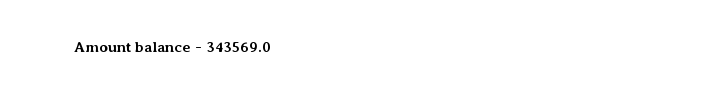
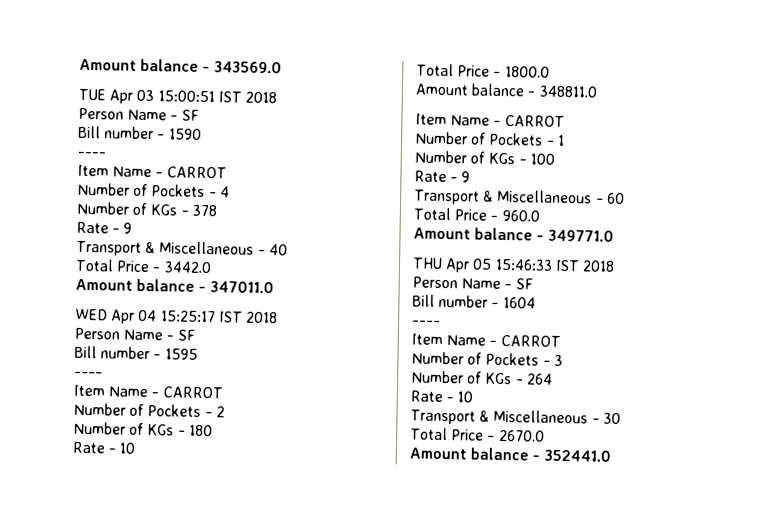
(272, 47) none -> [78,88,277,104] [78,107,200,121] [78,125,202,140] [77,151,106,158] [77,164,227,179] [77,182,230,198] [76,201,217,217] [76,221,133,234] [76,240,288,256] [75,258,212,274] [75,278,274,294] [75,308,278,324] [74,327,196,341] [74,345,198,360] [74,371,103,378] [73,384,223,399] [73,402,225,418] [73,421,213,437] [72,441,136,454] [416,63,550,78] [415,83,598,98] [415,113,565,128] [415,131,565,147] [414,150,555,165] [414,170,471,183] [414,189,625,205] [413,207,540,222] [413,227,614,242] [412,257,615,273] [412,276,534,290] [412,294,536,309] [411,320,441,326] [411,333,561,347] [411,351,563,367] [411,370,553,385] [410,390,474,403] [410,409,621,425] [410,427,545,442] [409,447,611,462] // TUE Apr 03 15:00:51 IST 2018 // Person Name - SF // Bill number - 1590 // ---- // Item Name - CARROT // Number of Pockets - 4 // Number of KGs - 378 // Rate - 9 // Transport & Miscellaneous - 40 // Total Price - 3442.0 // Amount balance - 347011.0 // WED Apr 04 15:25:17 IST 2018 // Person Name - SF // Bill number - 1595 // ---- // Item Name - CARROT // Number of Pockets - 2 // Number of KGs - 180 // Rate - 10 // Total Price - 1800.0 // Amount balance - 348811.0 // Item Name - CARROT // Number of Pockets - 1 // Number of KGs - 100 // Rate - 9 // Transport & Miscellaneous - 60 // Total Price - 960.0 // Amount balance - 349771.0 // THU Apr 05 15:46:33 IST 2018 // Person Name - SF // Bill number - 1604 // ---- // Item Name - CARROT // Number of Pockets - 3 // Number of KGs - 264 // Rate - 10 // Transport & Miscellaneous - 30 // Total Price - 2670.0 // Amount balance - 352441.0

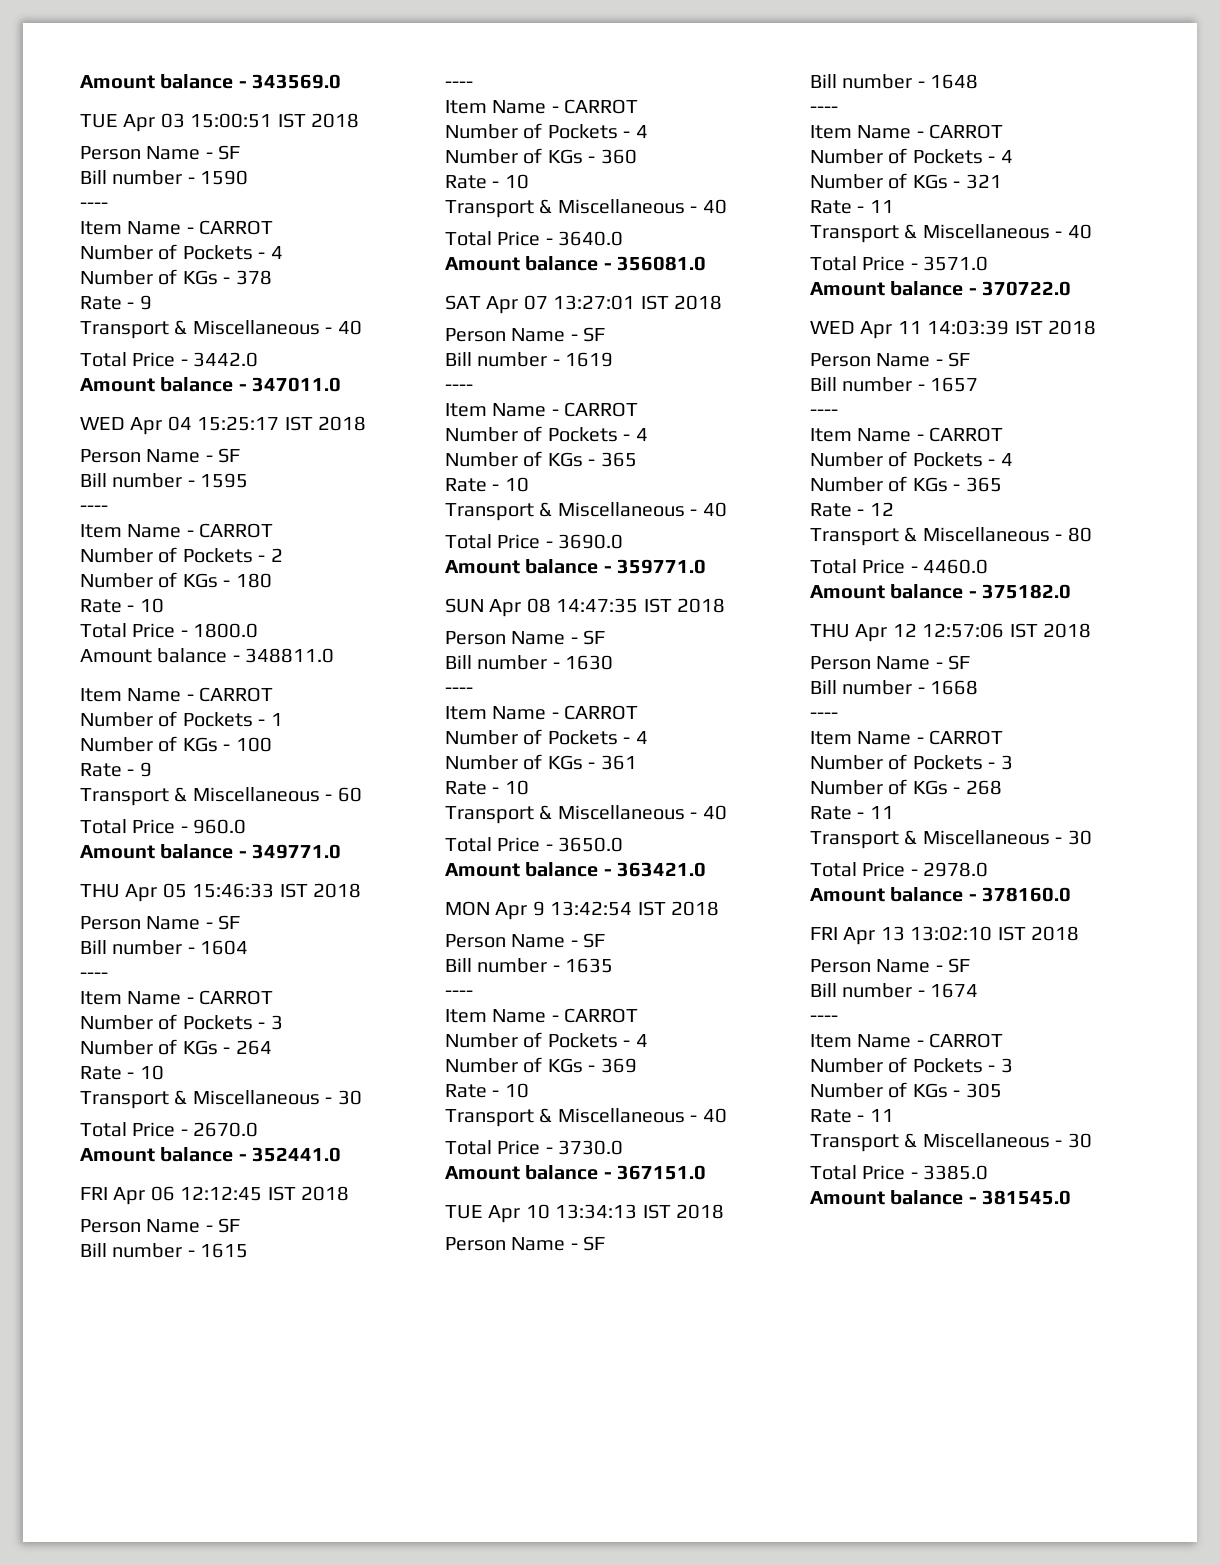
(611, 455) none -> [80,1186,349,1205] [80,1218,241,1233] [80,1243,249,1258] [445,81,473,88] [445,99,639,114] [445,123,648,139] [445,148,637,164] [445,174,529,189] [445,199,727,218] [445,231,624,246] [445,256,707,271] [445,295,722,314] [445,327,606,342] [445,352,614,367] [445,384,473,391] [445,402,639,417] [445,426,648,442] [445,451,637,467] [445,477,529,492] [445,502,727,521] [445,534,624,549] [445,559,707,574] [445,598,725,617] [445,630,606,645] [445,655,614,670] [445,687,473,694] [445,705,639,720] [445,729,648,745] [445,754,637,770] [445,780,529,795] [445,805,727,824] [445,837,624,852] [445,862,707,877] [445,901,719,920] [445,933,606,948] [445,958,614,973] [445,990,473,997] [445,1008,639,1023] [445,1032,648,1048] [445,1057,637,1073] [445,1083,529,1098] [445,1108,727,1127] [445,1140,624,1155] [445,1165,707,1180] [445,1204,724,1223] [445,1236,606,1251] [810,74,979,89] [810,106,838,113] [810,124,1004,139] [810,148,1013,164] [810,173,1002,189] [810,200,894,214] [810,224,1092,243] [810,256,989,271] [810,281,1072,296] [810,320,1096,339] [810,352,971,367] [810,377,979,392] [810,409,838,416] [810,427,1004,442] [810,451,1013,467] [810,476,1002,492] [810,502,894,517] [810,527,1092,546] [810,559,989,574] [810,584,1072,599] [810,623,1091,642] [810,655,971,670] [810,680,979,695] [810,712,838,719] [810,730,1004,745] [810,754,1013,770] [810,779,1002,795] [810,806,894,820] [810,830,1092,849] [810,862,989,877] [810,887,1072,902] [810,926,1079,945] [810,958,971,973] [810,983,979,998] [810,1015,838,1022] [810,1033,1004,1048] [810,1057,1013,1073] [810,1082,1002,1098] [810,1109,894,1123] [810,1133,1092,1152] [810,1165,989,1180] [810,1190,1072,1205] // FRI Apr 06 12:12:45 IST 2018 // Person Name - SF // Bill number - 1615 // ---- // Item Name - CARROT // Number of Pockets - 4 // Number of KGs - 360 // Rate - 10 // Transport & Miscellaneous - 40 // Total Price - 3640.0 // Amount balance - 356081.0 // SAT Apr 07 13:27:01 IST 2018 // Person Name - SF // Bill number - 1619 // ---- // Item Name - CARROT // Number of Pockets - 4 // Number of KGs - 365 // Rate - 10 // Transport & Miscellaneous - 40 // Total Price - 3690.0 // Amount balance - 359771.0 // SUN Apr 08 14:47:35 IST 2018 // Person Name - SF // Bill number - 1630 // ---- // Item Name - CARROT // Number of Pockets - 4 // Number of KGs - 361 // Rate - 10 // Transport & Miscellaneous - 40 // Total Price - 3650.0 // Amount balance - 363421.0 // MON Apr 9 13:42:54 IST 2018 // Person Name - SF // Bill number - 1635 // ---- // Item Name - CARROT // Number of Pockets - 4 // Number of KGs - 369 // Rate - 10 // Transport & Miscellaneous - 40 // Total Price - 3730.0 // Amount balance - 367151.0 // TUE Apr 10 13:34:13 IST 2018 // Person Name - SF // Bill number - 1648 // ---- // Item Name - CARROT // Number of Pockets - 4 // Number of KGs - 321 // Rate - 11 // Transport & Miscellaneous - 40 // Total Price - 3571.0 // Amount balance - 370722.0 // WED Apr 11 14:03:39 IST 2018 // Person Name - SF // Bill number - 1657 // ---- // Item Name - CARROT // Number of Pockets - 4 // Number of KGs - 365 // Rate - 12 // Transport & Miscellaneous - 80 // Total Price - 4460.0 // Amount balance - 375182.0 // THU Apr 12 12:57:06 IST 2018 // Person Name - SF // Bill number - 1668 // ---- // Item Name - CARROT // Number of Pockets - 3 // Number of KGs - 268 // Rate - 11 // Transport & Miscellaneous - 30 // Total Price - 2978.0 // Amount balance - 378160.0 // FRI Apr 13 13:02:10 IST 2018 // Person Name - SF // Bill number - 1674 // ---- // Item Name - CARROT // Number of Pockets - 3 // Number of KGs - 305 // Rate - 11 // Transport & Miscellaneous - 30 // Total Price - 3385.0 // Amount balance - 381545.0

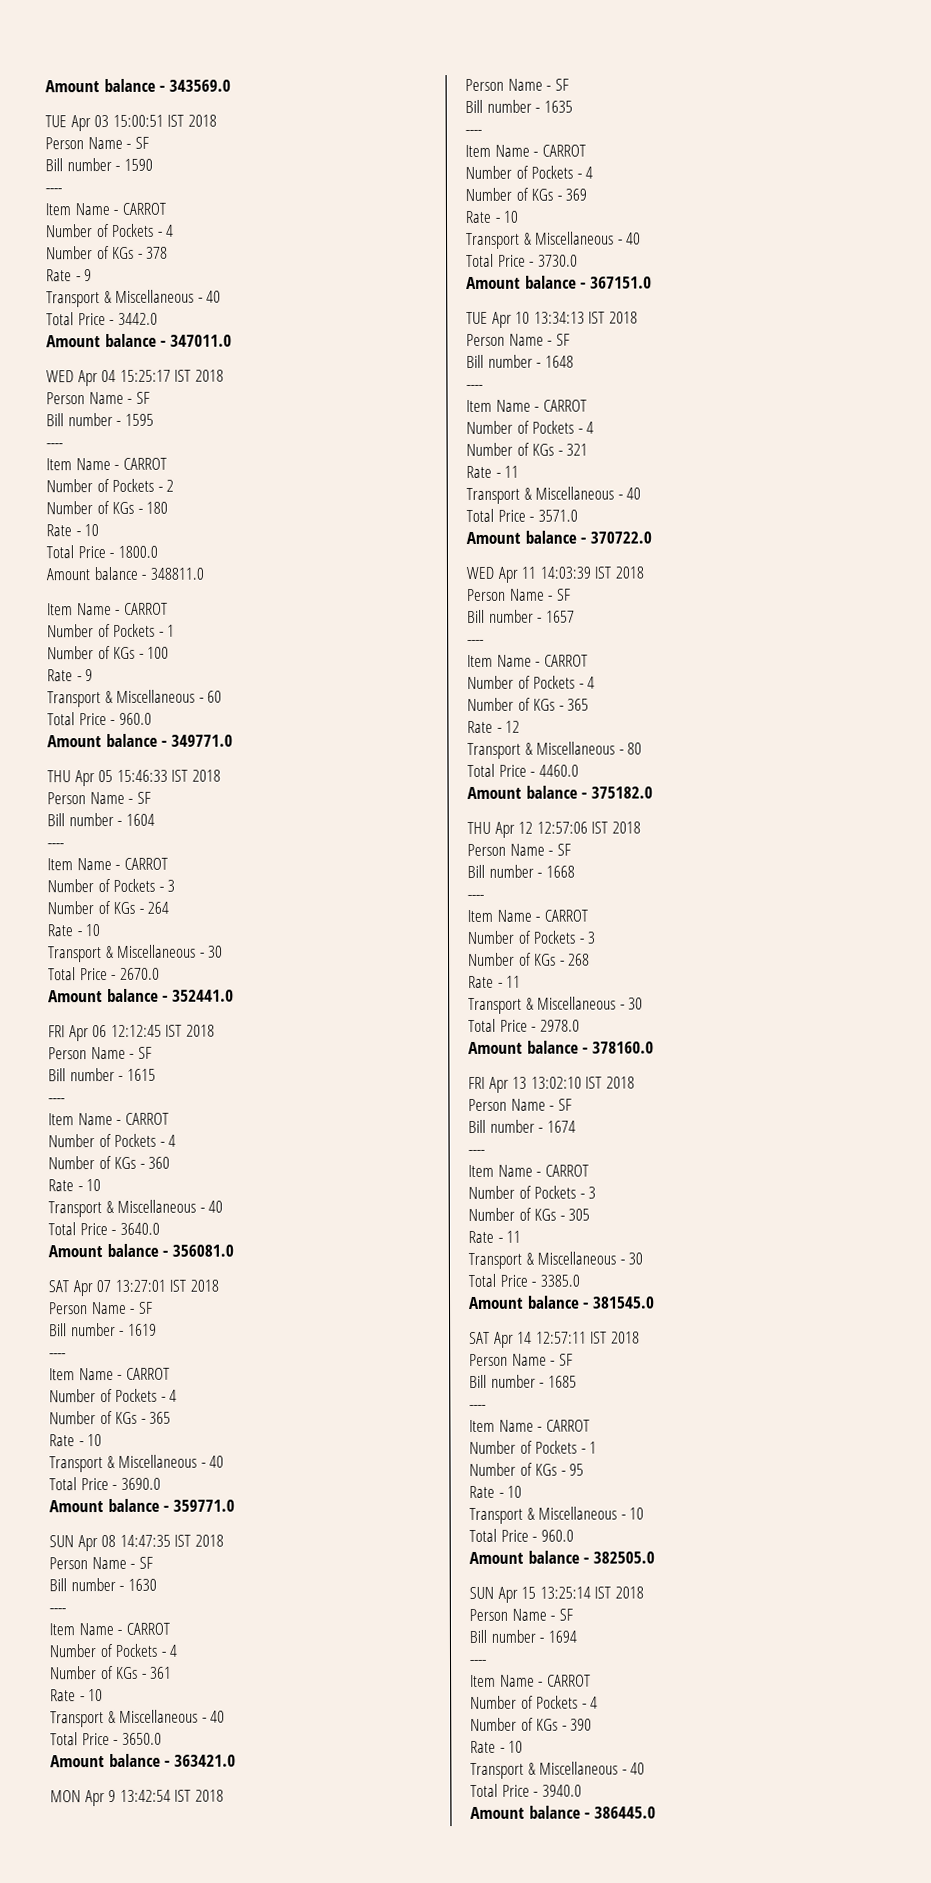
(1072, 1197) none -> [469,1331,640,1348] [469,1353,573,1366] [469,1374,577,1388] [469,1404,486,1410] [469,1419,590,1432] [469,1440,598,1454] [469,1462,585,1476] [469,1485,523,1498] [469,1506,645,1524] [469,1528,574,1542] [469,1550,655,1564] [469,1586,644,1603] [469,1608,573,1621] [469,1629,577,1643] [470,1659,487,1665] [470,1674,591,1687] [470,1695,599,1709] [470,1717,593,1731] [470,1740,524,1753] [470,1761,646,1779] [470,1783,582,1797] [470,1805,656,1819] // SAT Apr 14 12:57:11 IST 2018 // Person Name - SF // Bill number - 1685 // ---- // Item Name - CARROT // Number of Pockets - 1 // Number of KGs - 95 // Rate - 10 // Transport & Miscellaneous - 10 // Total Price - 960.0 // Amount balance - 382505.0 // SUN Apr 15 13:25:14 IST 2018 // Person Name - SF // Bill number - 1694 // ---- // Item Name - CARROT // Number of Pockets - 4 // Number of KGs - 390 // Rate - 10 // Transport & Miscellaneous - 40 // Total Price - 3940.0 // Amount balance - 386445.0

